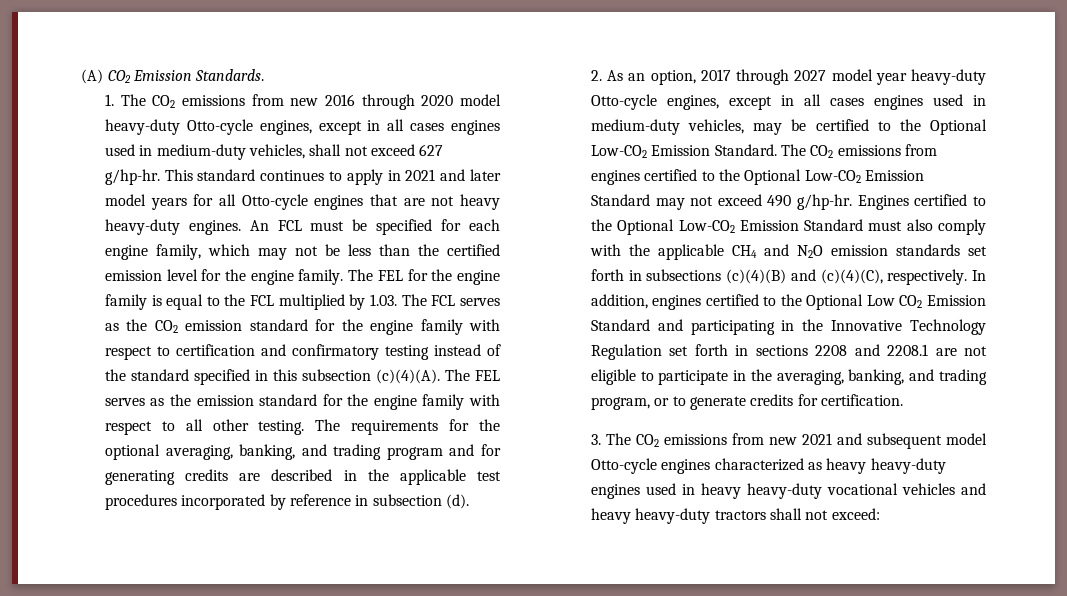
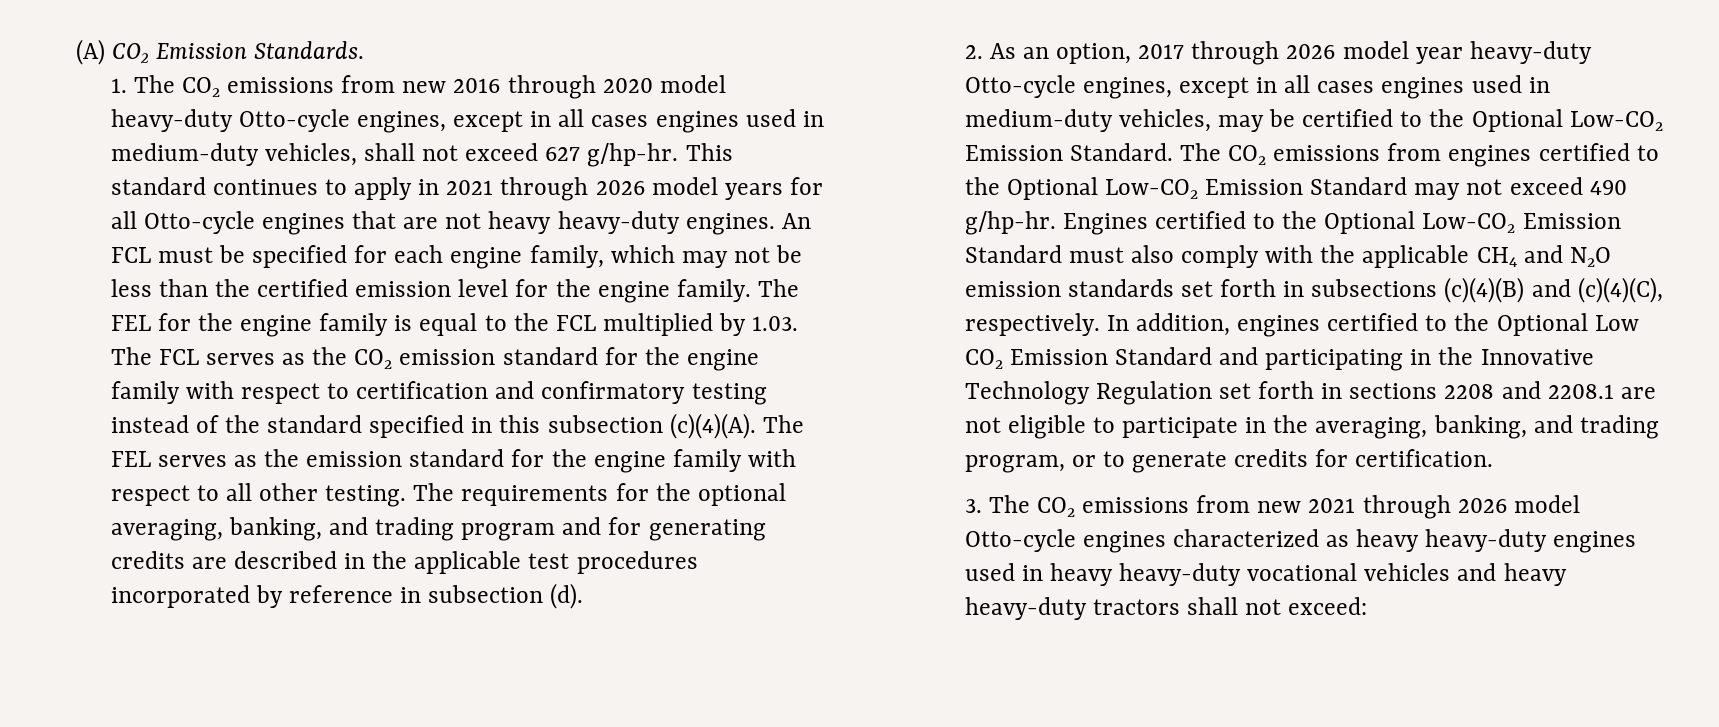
[440,169,501,181] and later -> [500,177,645,201] through 2026
[794,70,827,81] 2027 -> [1286,44,1336,59] 2026
[836,433,942,449] and subsequent -> [1362,495,1507,519] through 2026

